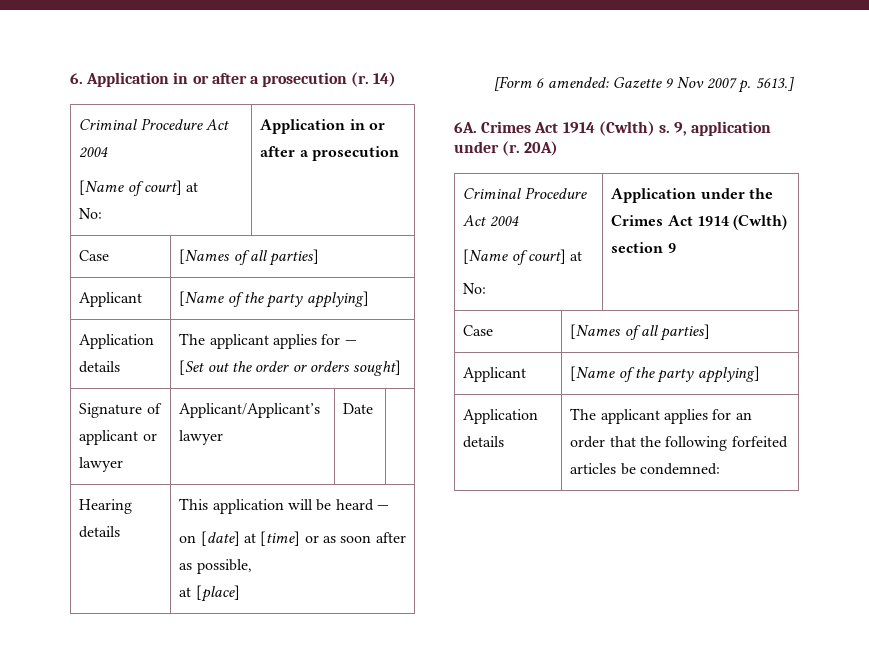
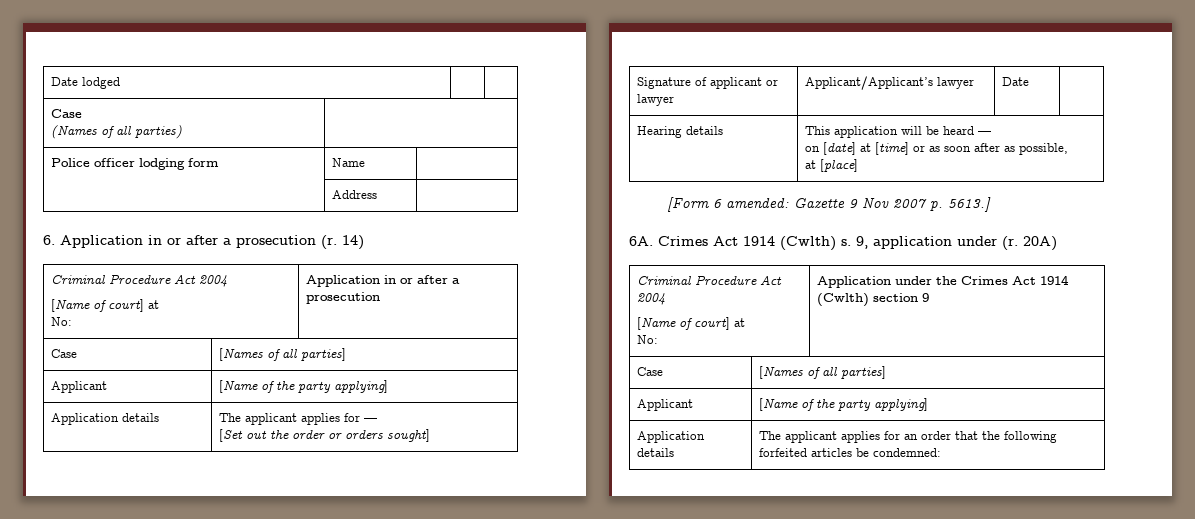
(70, 78) none -> [50,77,120,89] [50,109,82,118] [50,125,182,139] [50,158,219,170] [331,158,365,167] [331,190,377,199] Date lodged | | // Case // (Names of all parties) | // Police officer lodging form | Name | // | Address | //

